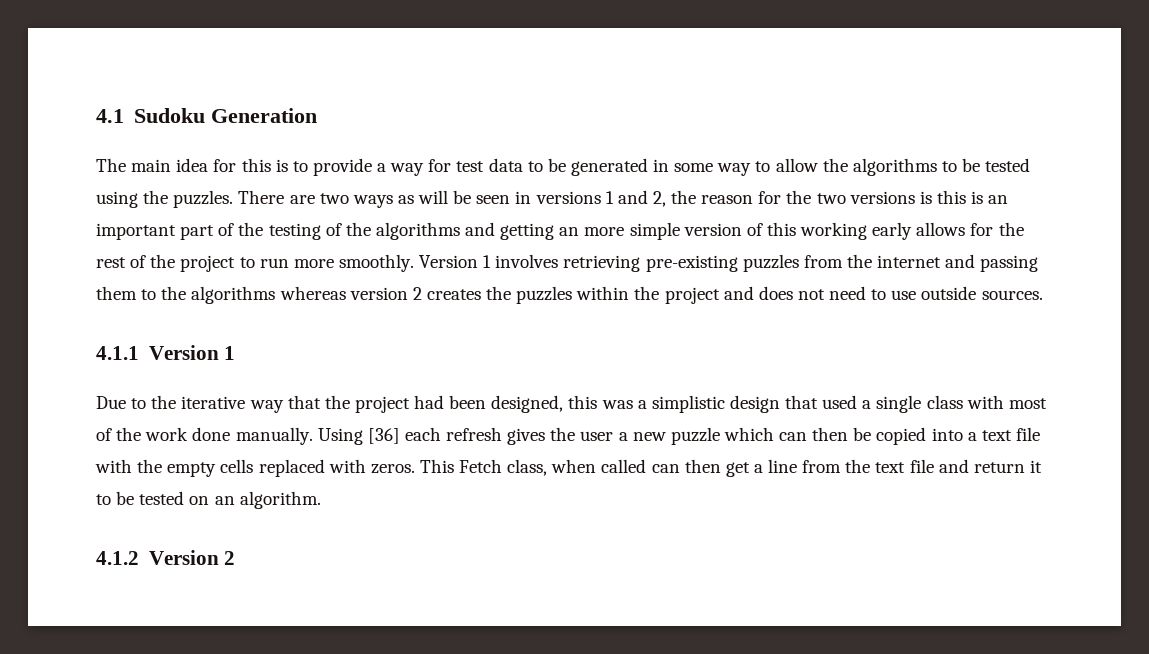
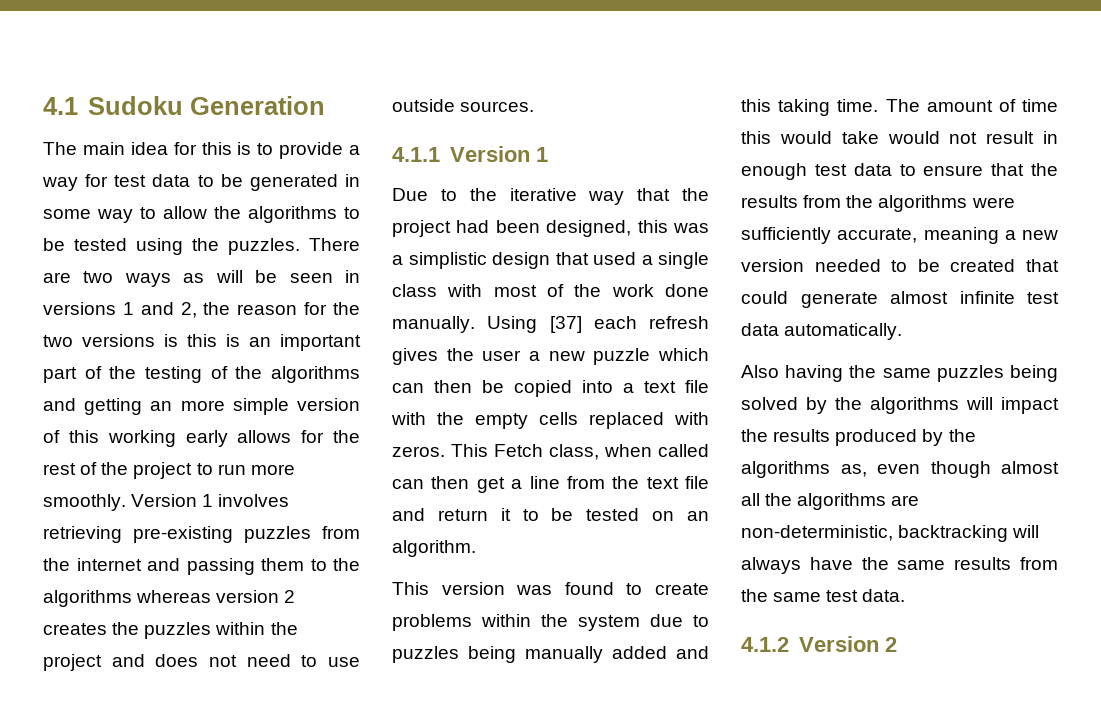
[367,428,400,444] [36] -> [549,316,582,333] [37]
(321, 500) none -> [392,582,709,595] [392,614,709,631] [392,646,709,663] [741,99,1058,116] [741,131,1058,144] [741,163,1058,180] [741,195,1015,212] [741,227,1058,244] [741,259,1059,272] [741,291,1059,308] [741,323,903,340] [741,365,1058,382] [741,397,1059,414] [741,429,976,446] [741,461,1059,478] [741,493,920,510] [741,525,1040,542] [741,557,1058,574] [741,589,906,602] // This version was found to create problems within the system due to puzzles being manually added and this taking time. The amount of time this would take would not result in enough test data to ensure that the results from the algorithms were sufficiently accurate, meaning a new version needed to be created that could generate almost infinite test data automatically. // Also having the same puzzles being solved by the algorithms will impact the results produced by the algorithms as, even though almost all the algorithms are non-deterministic, backtracking will always have the same results from the same test data.

